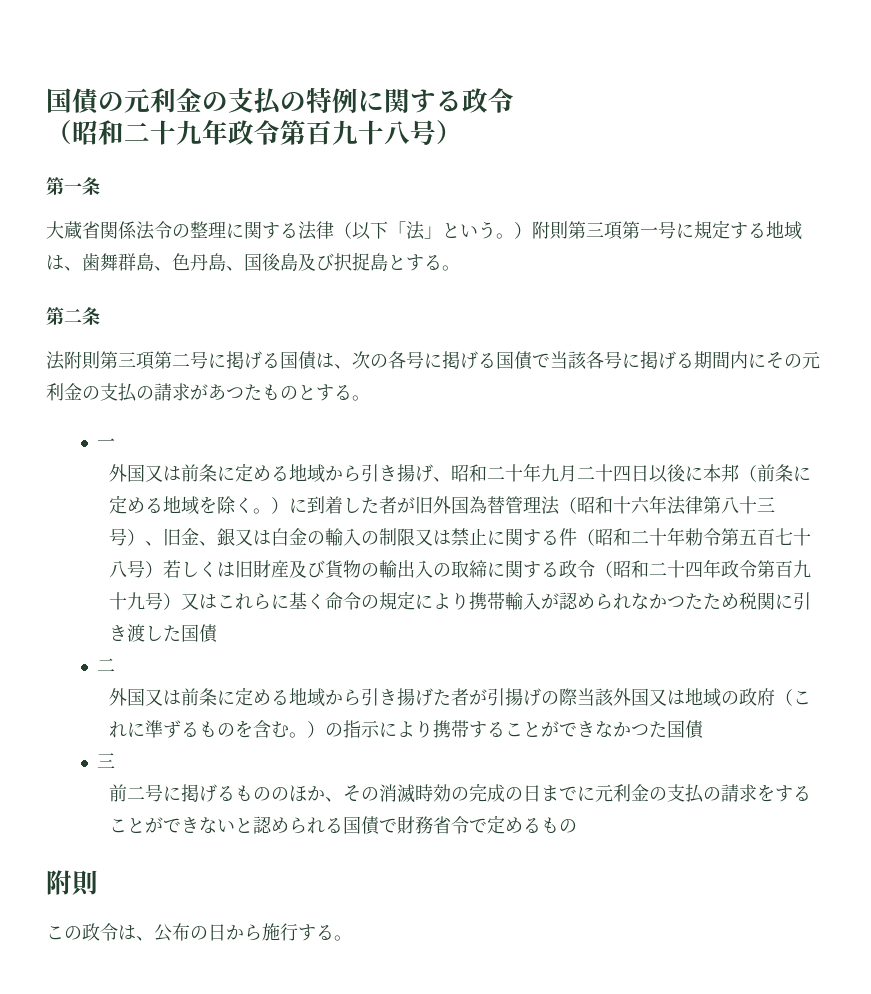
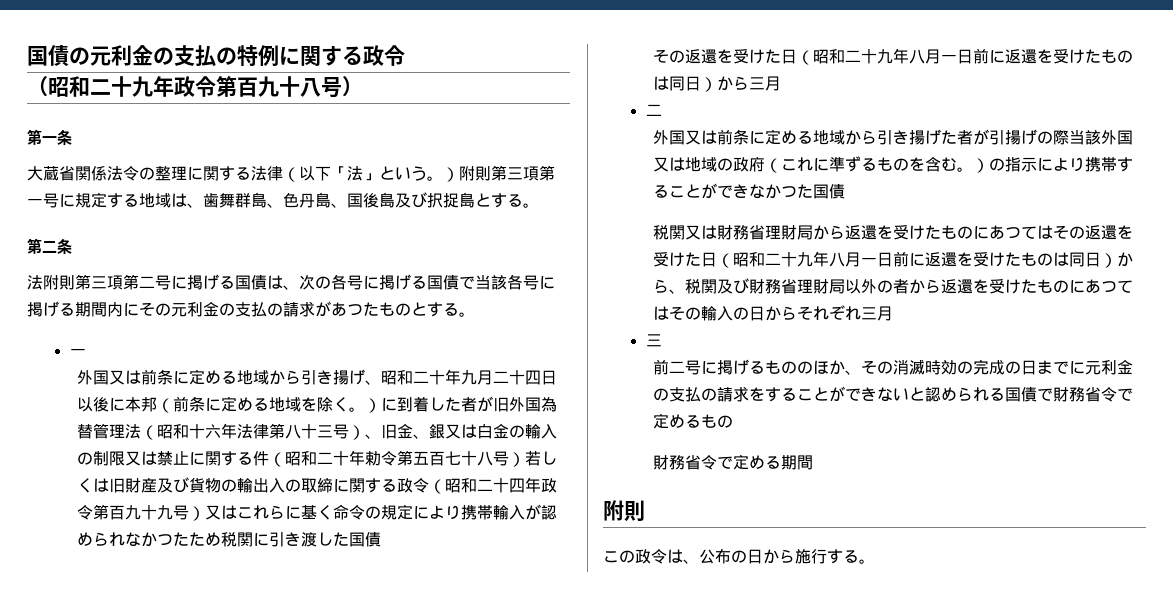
(220, 633) none -> [652,48,1133,65] [652,76,781,92] // その返還を受けた日（昭和二十九年八月一日前に返還を受けたものは同日）から三月
(706, 729) none -> [652,225,1133,240] [652,251,1133,268] [652,278,1133,294] [652,305,893,321] // 税関又は財務省理財局から返還を受けたものにあつてはその返還を受けた日（昭和二十九年八月一日前に返還を受けたものは同日）から、税関及び財務省理財局以外の者から返還を受けたものにあつてはその輸入の日からそれぞれ三月
(578, 826) none -> [652,454,813,470] // 財務省令で定める期間

